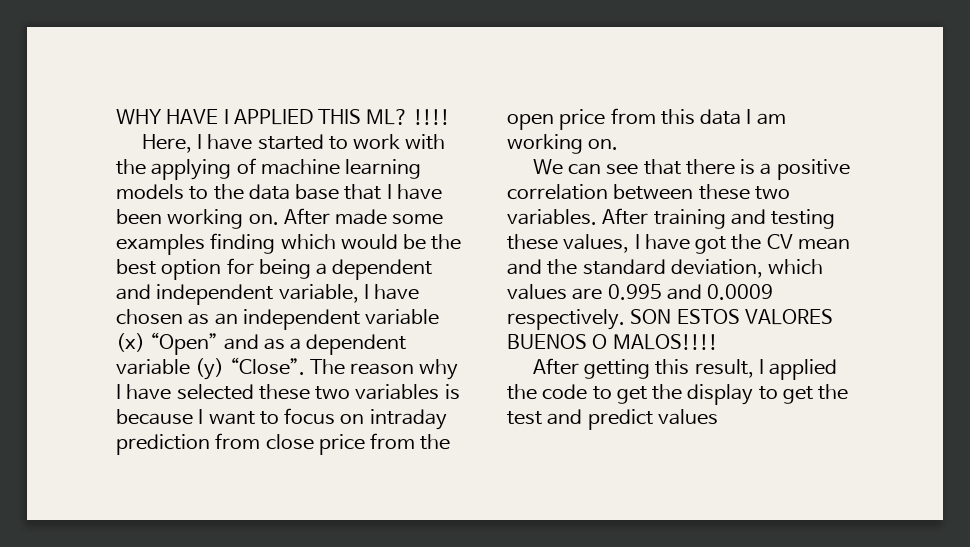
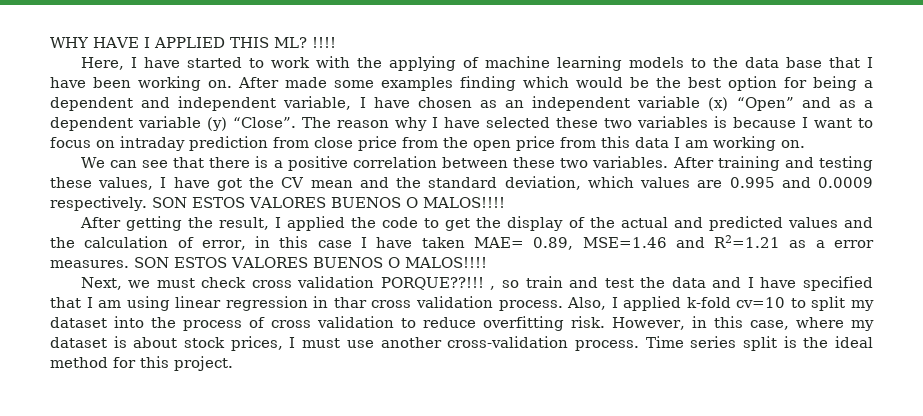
[655,359,690,375] this -> [187,217,213,228] the
[758,384,849,404] [507,409,718,430] to get the test and predict values -> [568,216,873,231] [50,235,874,250] [50,257,487,268] [80,276,873,291] [50,296,874,311] [50,316,874,331] [50,336,873,351] [50,356,233,371] of the actual and predicted values and the calculation of error, in this case I have taken MAE= 0.89, MSE=1.46 and R2=1.21 as a error measures. SON ESTOS VALORES BUENOS O MALOS!!!! // Next, we must check cross validation PORQUE??!!! , so train and test the data and I have specified that I am using linear regression in thar cross validation process. Also, I applied k-fold cv=10 to split my dataset into the process of cross validation to reduce overfitting risk. However, in this case, where my dataset is about stock prices, I must use another cross-validation process. Time series split is the ideal method for this project.

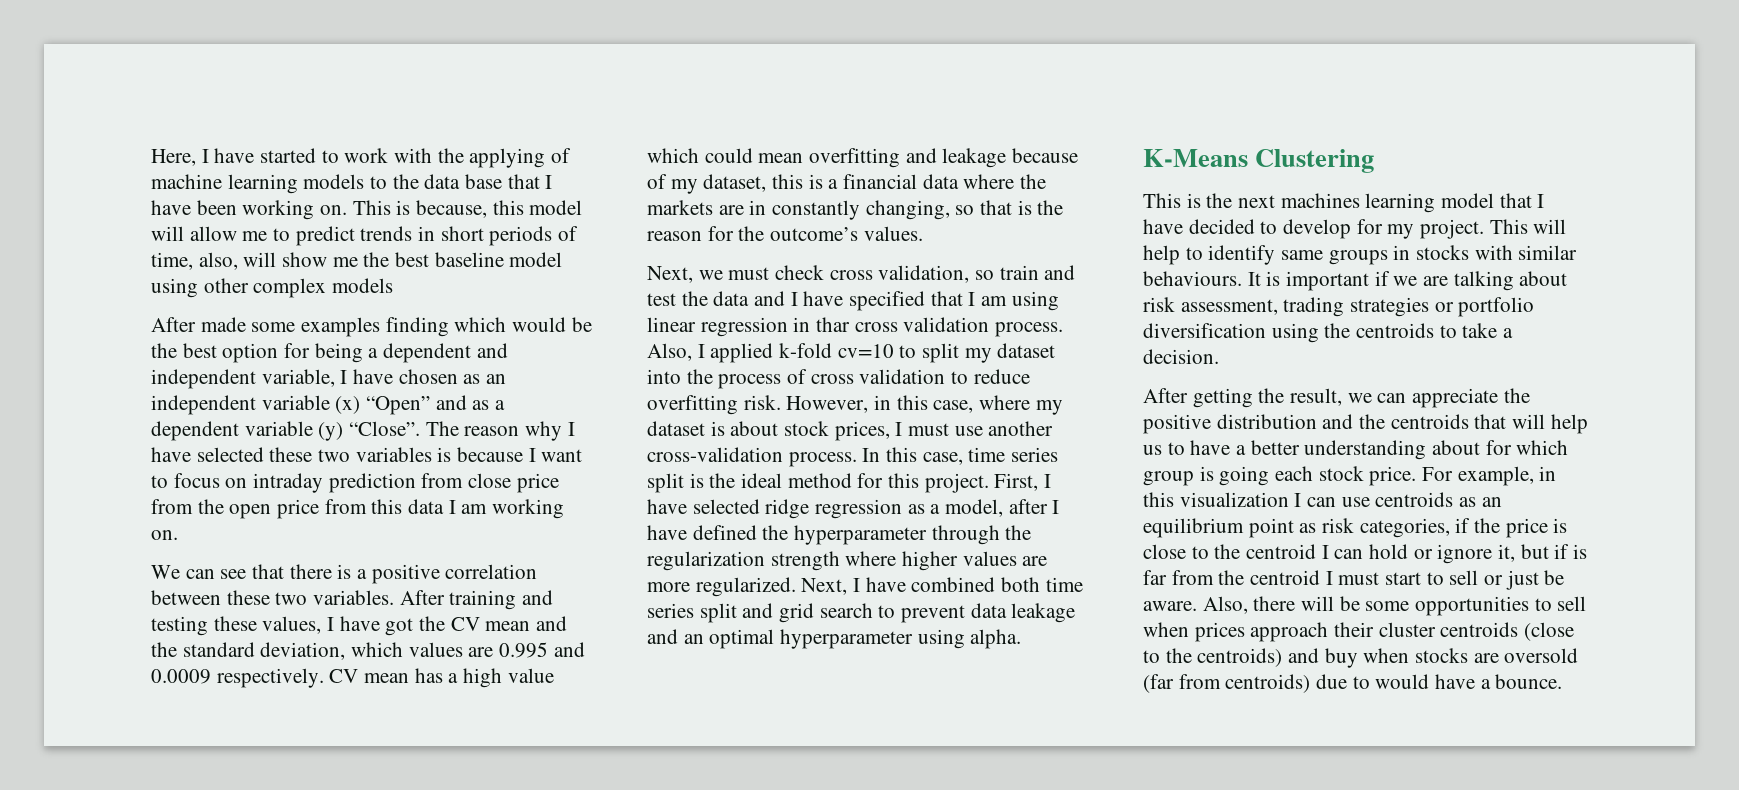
[50,37,336,48] WHY HAVE I APPLIED THIS ML? !!!! // -> (151, 157) none
(232, 84) none -> [352,200,583,218] [151,226,579,246] [151,252,563,270] [151,278,394,298] This is because, this model will allow me to predict trends in short periods of time, also, will show me the best baseline model using other complex models //
[151,197,505,208] [79,216,873,231] [50,235,874,250] [50,257,487,268] SON ESTOS VALORES BUENOS O MALOS!!!! // After getting the result, I applied the code to get the display of the actual and predicted values and the calculation of error, in this case I have taken MAE= 0.89, MSE=1.46 and R2=1.21 as a error measures. SON ESTOS VALORES BUENOS O MALOS!!!! -> [329,668,554,688] [647,148,1079,168] [647,174,1047,194] [647,200,1064,220] [647,226,923,241] CV mean has a high value which could mean overfitting and leakage because of my dataset, this is a financial data where the markets are in constantly changing, so that is the reason for the outcome’s values.
[297,276,496,290] validation PORQUE??!!! , -> [878,265,970,283] validation,
[645,336,684,348] Time -> [862,447,1006,465] In this case, time
(233, 363) none -> [994,473,1052,491] [647,499,1060,519] [647,525,1032,545] [647,551,1048,571] [647,577,1083,597] [647,603,1076,623] [647,629,1022,649] [1143,149,1375,173] [1143,193,1545,213] [1143,219,1567,239] [1143,245,1578,265] [1143,271,1568,291] [1143,297,1535,317] [1143,323,1514,343] [1143,349,1219,364] [1143,388,1530,408] [1143,414,1588,434] [1143,440,1569,460] [1143,466,1557,486] [1143,492,1502,507] [1143,518,1568,538] [1143,544,1588,564] [1143,570,1565,590] [1143,596,1587,616] [1143,622,1575,642] [1143,648,1579,668] [1143,674,1563,693] First, I have selected ridge regression as a model, after I have defined the hyperparameter through the regularization strength where higher values are more regularized. Next, I have combined both time series split and grid search to prevent data leakage and an optimal hyperparameter using alpha. // K-Means Clustering // This is the next machines learning model that I have decided to develop for my project. This will help to identify same groups in stocks with similar behaviours. It is important if we are talking about risk assessment, trading strategies or portfolio diversification using the centroids to take a decision. // After getting the result, we can appreciate the positive distribution and the centroids that will help us to have a better understanding about for which group is going each stock price. For example, in this visualization I can use centroids as an equilibrium point as risk categories, if the price is close to the centroid I can hold or ignore it, but if is far from the centroid I must start to sell or just be aware. Also, there will be some opportunities to sell when prices approach their cluster centroids (close to the centroids) and buy when stocks are oversold (far from centroids) due to would have a bounce.

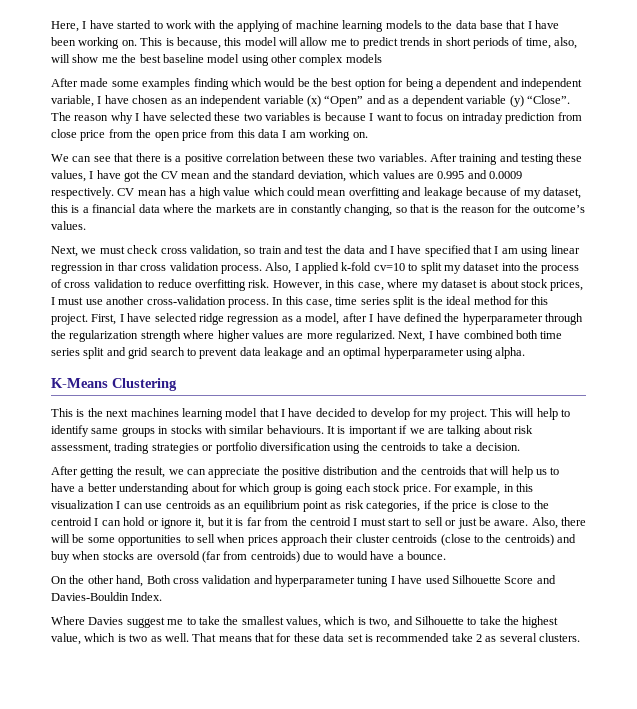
[1554,544,1570,559] if -> [226,518,233,526] it
(1563, 681) none -> [51,575,556,587] [51,592,163,601] [51,616,559,628] [51,633,581,645] // On the other hand, Both cross validation and hyperparameter tuning I have used Silhouette Score and Davies-Bouldin Index. // Where Davies suggest me to take the smallest values, which is two, and Silhouette to take the highest value, which is two as well. That means that for these data set is recommended take 2 as several clusters.

